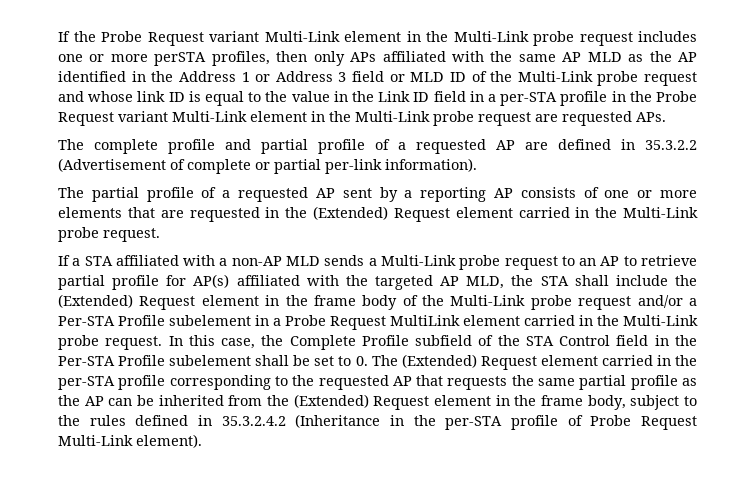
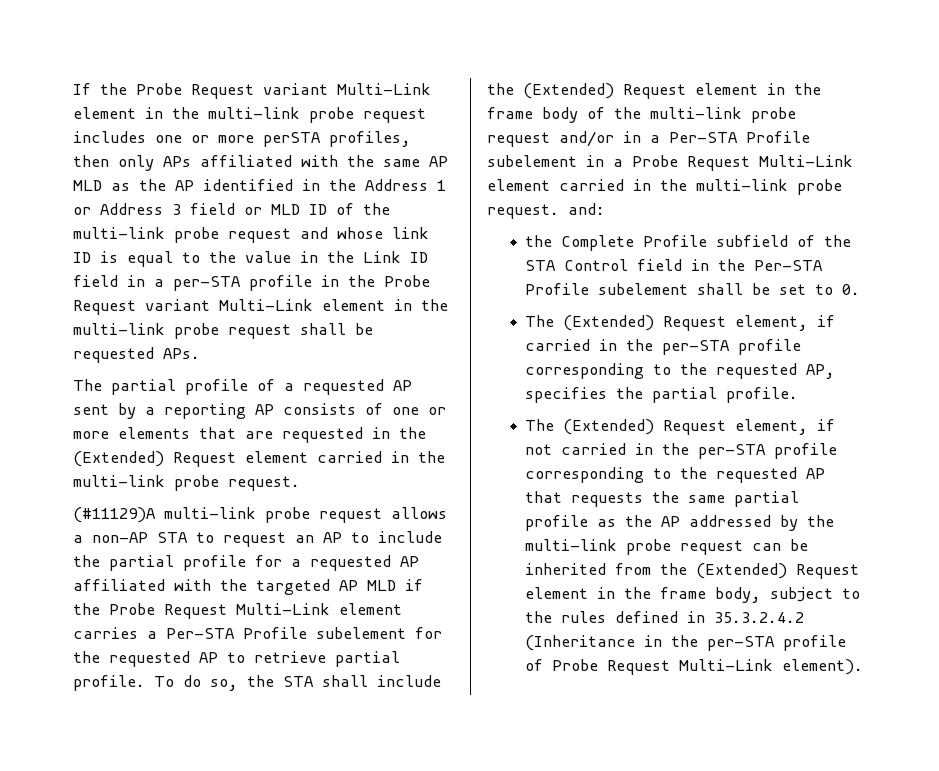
[453,31,529,42] Multi-Link -> [208,107,300,119] multi-link
[517,71,593,82] Multi-Link -> [73,227,165,239] multi-link
[355,111,558,126] Multi-Link probe request are -> [73,323,373,339] multi-link probe request shall be
[58,139,697,154] [58,158,477,174] // The complete profile and partial profile of a requested AP are defined in 35.3.2.2 (Advertisement of complete or partial per-link information). -> (200, 353) none
[623,207,698,218] Multi-Link -> [73,475,165,487] multi-link
[58,255,575,270] If a STA affiliated with a non-AP MLD sends a Multi-Link probe request to -> [73,507,447,523] [73,532,286,547] (#11129)A multi-link probe request allows a non-AP STA to request
[640,255,697,266] retrieve -> [378,531,442,543] [73,555,100,567] include the
[193,274,230,288] AP(s) -> [291,555,419,571] a requested AP
[466,276,505,289] MLD, -> [367,579,423,591] [73,603,402,619] [73,627,442,639] [73,651,400,667] [73,675,238,691] MLD if the Probe Request Multi-Link element carries a Per-STA Profile subelement for the requested AP to retrieve partial profile. To do so,
[450,295,526,306] Multi-Link -> [650,107,742,119] multi-link
(683, 301) none -> [623,131,641,143] in
[390,315,698,326] [58,335,256,350] MultiLink element carried in the Multi-Link probe request. In this case, -> [759,155,853,167] [487,179,842,195] [487,203,605,219] Multi-Link element carried in the multi-link probe request. and: //
[371,354,598,370] The (Extended) Request element -> [525,315,836,331] [525,339,802,355] [525,363,836,379] [525,387,799,403] [525,419,836,435] [525,444,553,455] // The (Extended) Request element, if carried in the per-STA profile corresponding to the requested AP, specifies the partial profile. // The (Extended) Request element, if not
(104, 401) none -> [689,515,835,531] [525,539,744,555] addressed by the multi-link probe request

